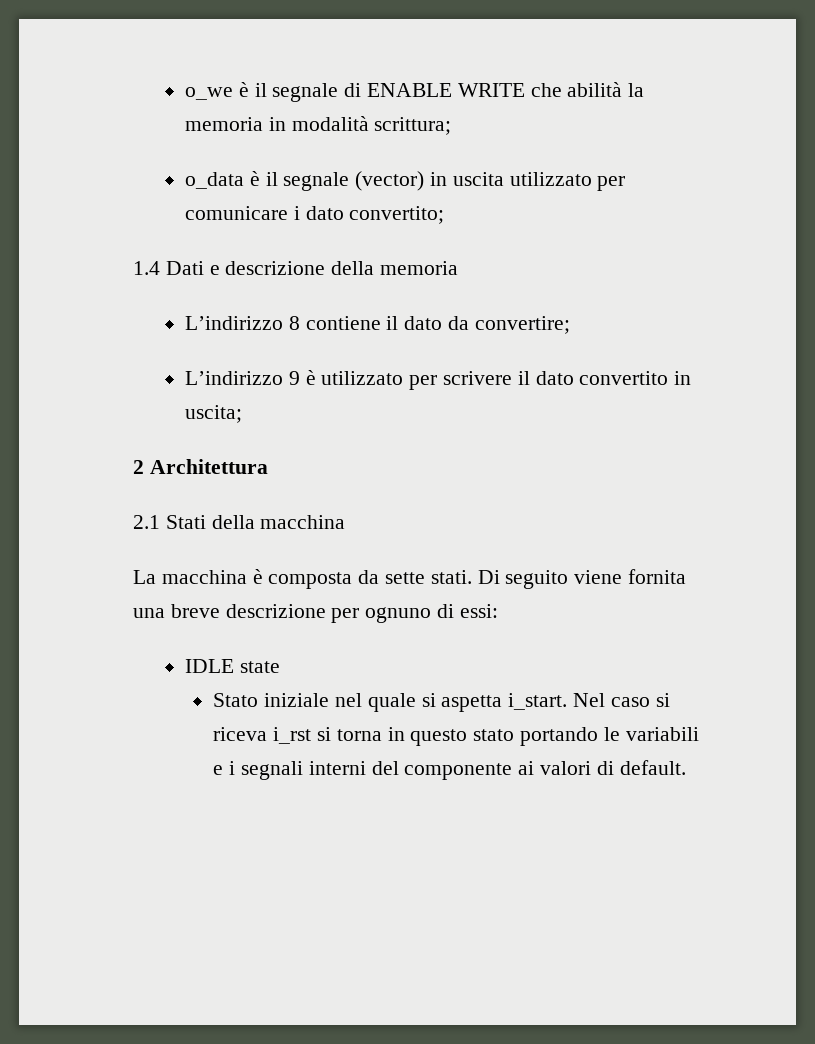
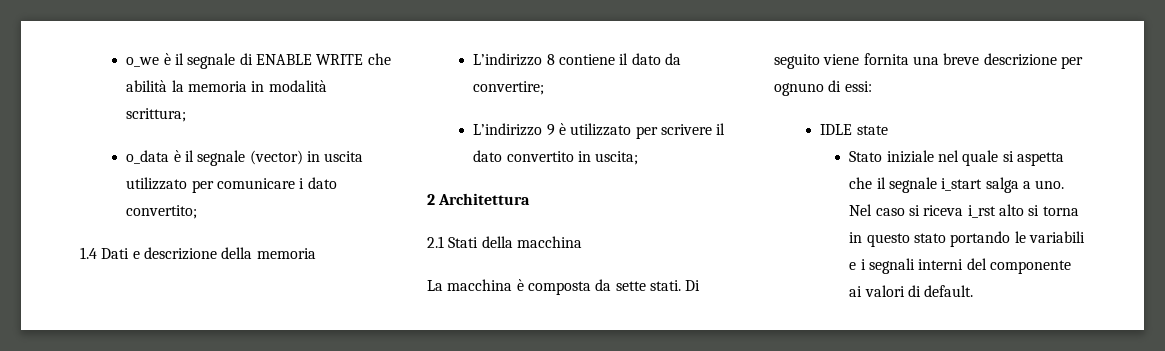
[508,693,568,710] i_start. -> [849,177,1065,193] che il segnale i_start salga a uno.
(312, 735) none -> [998,204,1024,216] alto

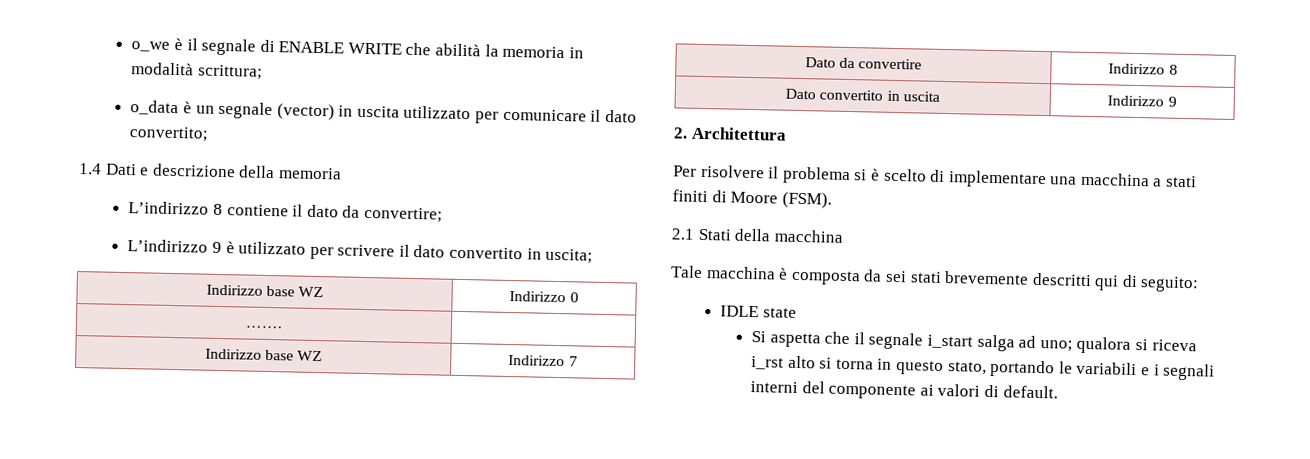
[185,150,195,162] il -> [195,105,215,114] un
[299,178,305,189] i -> [590,109,602,122] il
[427,193,531,205] // 2 Architettura -> [205,284,324,298] [509,290,579,303] [245,325,282,329] [204,348,323,362] [508,354,578,367] [804,57,923,70] [1108,63,1178,75] [785,88,940,102] [1107,95,1177,107] [673,126,787,141] [673,164,1198,189] [672,189,832,209] // Indirizzo base WZ | Indirizzo 0 // ……. | // Indirizzo base WZ | Indirizzo 7 // Dato da convertire | Indirizzo 8 // Dato convertito in uscita | Indirizzo 9 // 2. Architettura // Per risolvere il problema si è scelto di implementare una macchina a stati finiti di Moore (FSM).
[427,280,443,291] La -> [671,265,703,278] Tale
[615,280,701,291] [774,53,1083,69] [774,80,872,96] [820,124,888,135] [849,150,1014,166] sette stati. Di seguito viene fornita una breve descrizione per ognuno di essi: // IDLE state // Stato iniziale nel quale si -> [884,270,1200,293] [720,305,797,318] [751,331,767,343] sei stati brevemente descritti qui di seguito: // IDLE state // Si
[1022,180,1065,189] [849,204,905,216] a uno. Nel caso -> [1018,335,1132,354] ad uno; qualora
[913,233,946,243] stato -> [947,361,987,375] stato,

